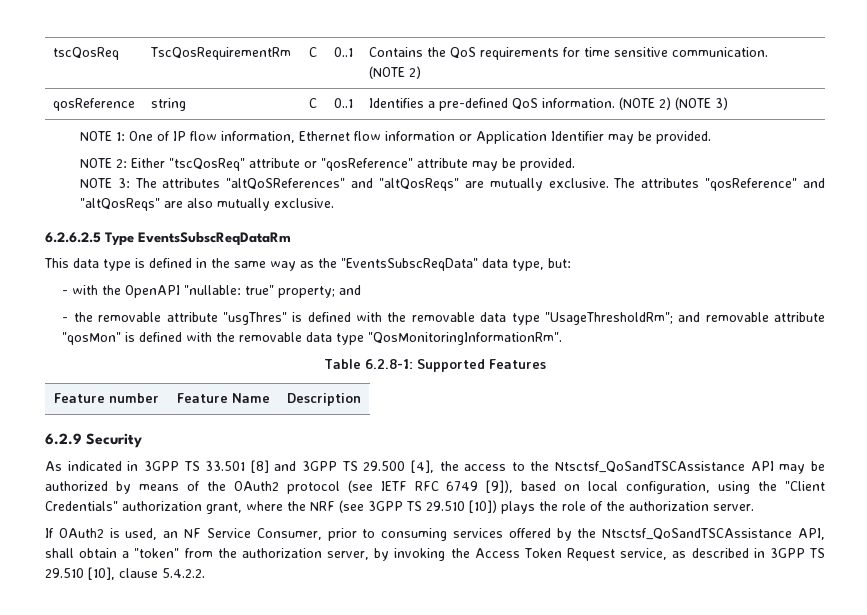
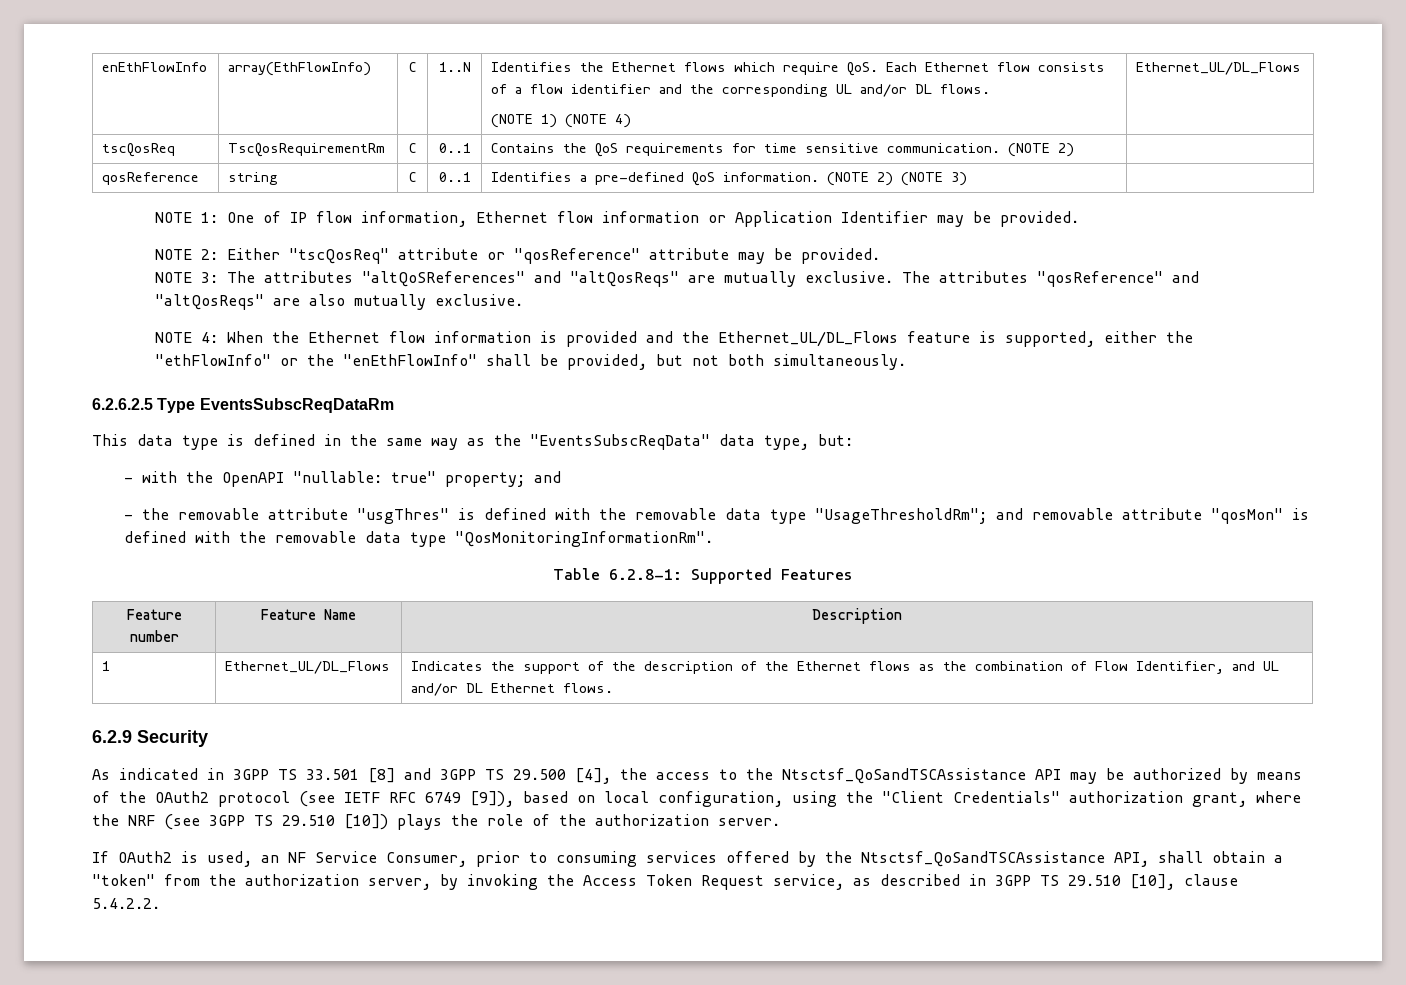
(52, 53) none -> [102,62,208,72] [228,62,372,76] [408,62,417,72] [438,62,471,72] [491,62,1106,76] [491,84,991,97] [491,114,632,128] [1136,62,1302,75] enEthFlowInfo | array(EthFlowInfo) | C | 1..N | Identifies the Ethernet flows which require QoS. Each Ethernet flow consists of a flow identifier and the corresponding UL and/or DL flows. // (NOTE 1) (NOTE 4) | Ethernet_UL/DL_Flows //
(334, 203) none -> [155,331,1194,347] [155,354,907,370] // NOTE 4: When the Ethernet flow information is provided and the Ethernet_UL/DL_Flows feature is supported, either the "ethFlowInfo" or the "enEthFlowInfo" shall be provided, but not both simultaneously.
(361, 399) none -> [102,661,111,671] [225,661,391,674] [411,661,1280,674] [411,683,614,696] // 1 | Ethernet_UL/DL_Flows | Indicates the support of the description of the Ethernet flows as the combination of Flow Identifier, and UL and/or DL Ethernet flows.

